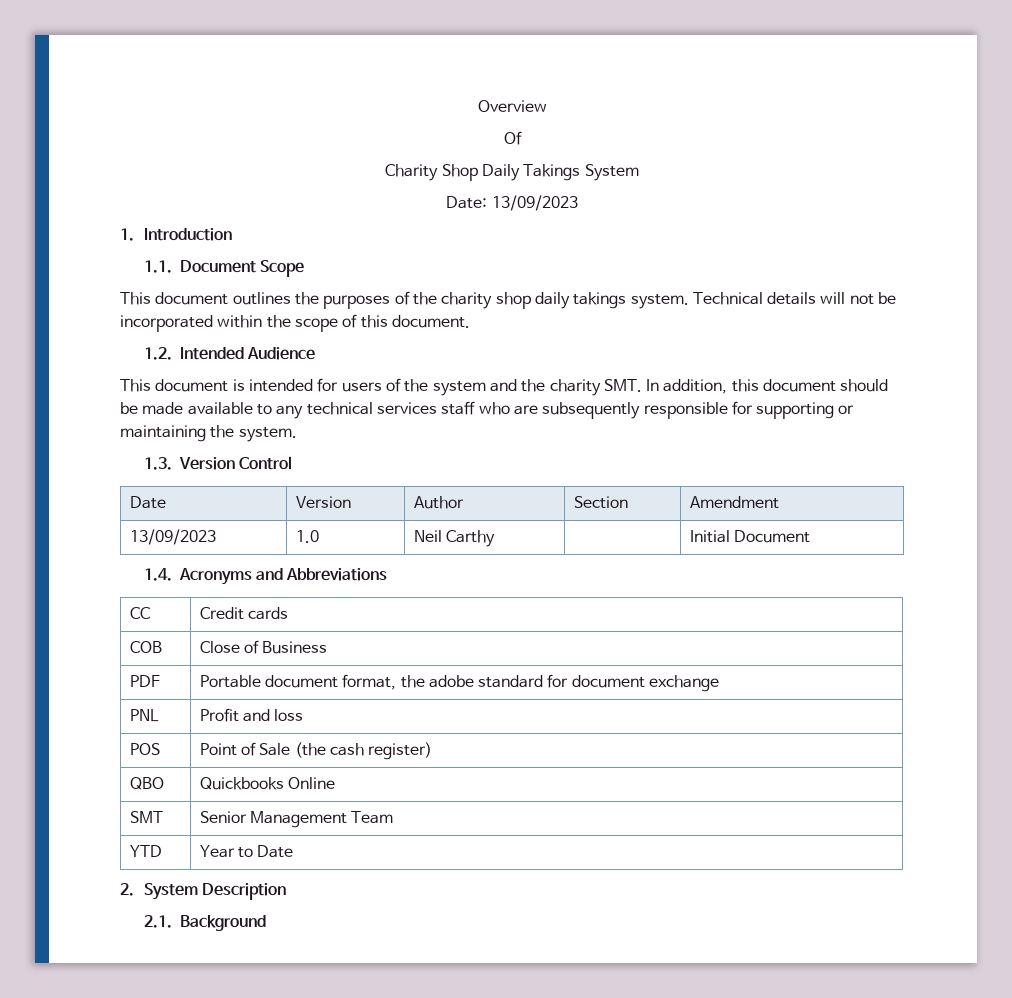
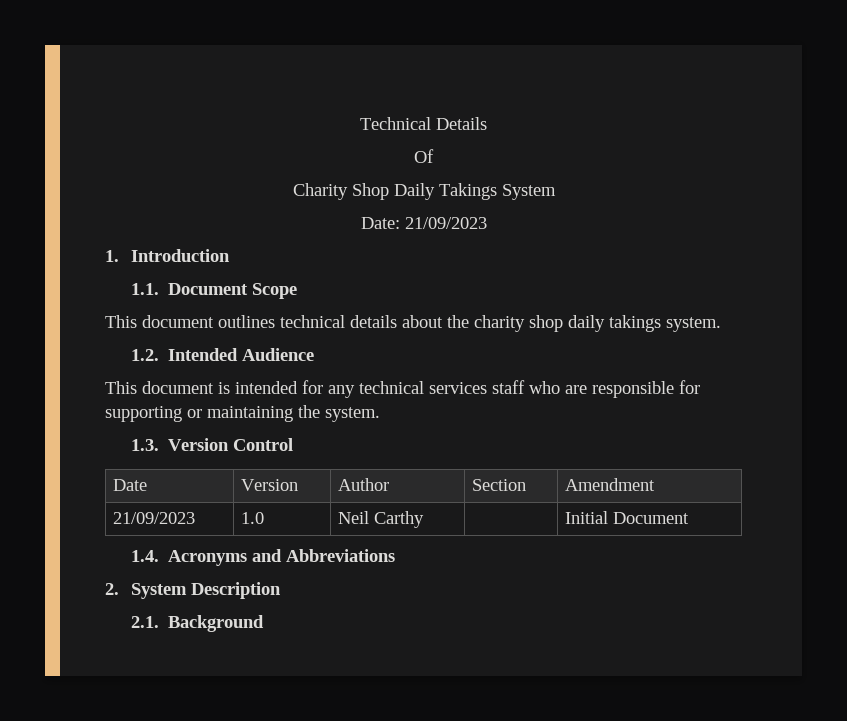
[477,100,547,112] Overview -> [360,117,487,130] Technical Details
[491,195,578,211] 13/09/2023 -> [404,217,487,229] 21/09/2023
[294,291,410,309] the purposes of -> [280,315,443,328] technical details about
[692,292,897,305] [120,314,470,332] Technical details will not be incorporated within the scope of this document. -> (721, 324) none
[341,378,889,396] [120,402,272,415] users of the system and the charity SMT. In addition, this document should be made available to -> (323, 387) none
[542,402,641,419] subsequently -> (587, 389) none
[129,529,216,545] 13/09/2023 -> [113,512,196,524] 21/09/2023
[129,607,150,619] [199,607,288,620] [129,641,162,653] [199,640,328,654] [129,675,160,687] [199,674,720,692] [129,709,159,722] [199,708,304,722] [129,743,160,755] [199,742,433,760] [129,777,164,790] [199,777,335,790] [129,811,163,823] [199,811,394,828] [129,845,162,857] [199,845,294,858] // CC | Credit cards // COB | Close of Business // PDF | Portable document format, the adobe standard for document exchange // PNL | Profit and loss // POS | Point of Sale (the cash register) // QBO | Quickbooks Online // SMT | Senior Management Team // YTD | Year to Date -> (396, 555) none

